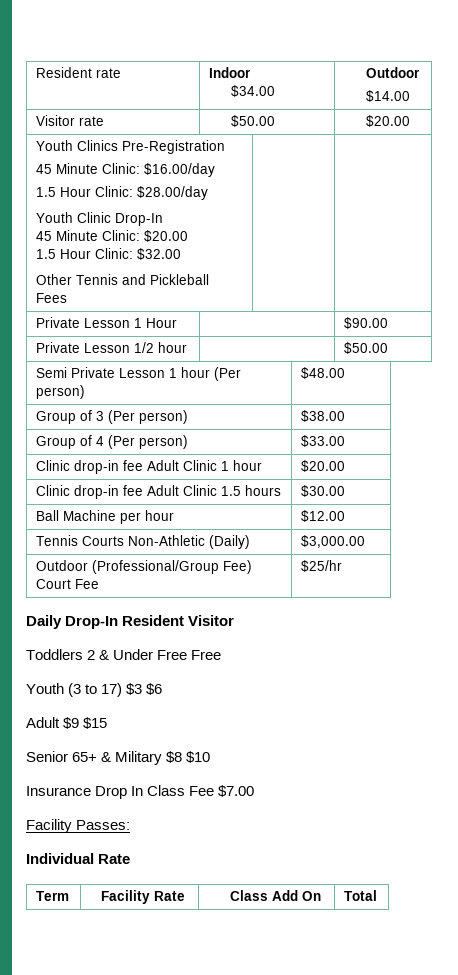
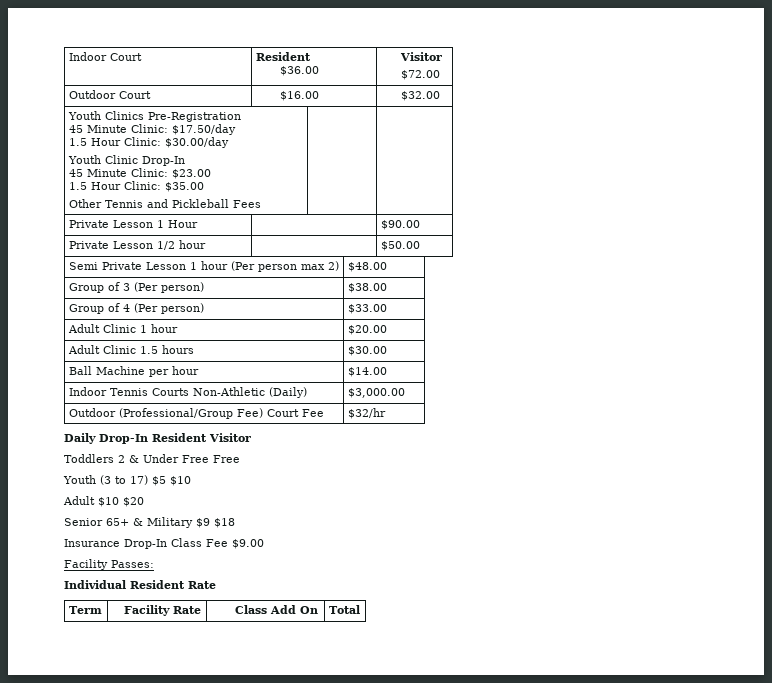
[36,67,122,78] [209,67,252,78] [231,85,276,97] [366,67,421,78] [366,90,411,102] [36,115,105,126] [231,115,276,127] [366,115,411,127] Resident rate | Indoor // $34.00 | Outdoor // $14.00 // Visitor rate | $50.00 | $20.00 -> [68,52,142,61] [255,52,311,61] [279,66,319,76] [399,52,442,61] [400,70,440,80] [68,90,151,99] [279,91,319,101] [400,91,440,101] Indoor Court | Resident // $36.00 | Visitor // $72.00 // Outdoor Court | $16.00 | $32.00
[144,163,216,177] [36,186,209,200] $16.00/day // 1.5 Hour Clinic: $28.00/day -> [171,124,236,135] [68,137,229,148] $17.50/day // 1.5 Hour Clinic: $30.00/day
[144,230,189,242] [36,248,182,260] $20.00 // 1.5 Hour Clinic: $32.00 -> [171,169,211,179] [68,181,204,192] $23.00 // 1.5 Hour Clinic: $35.00
[36,385,86,399] person) -> [257,261,339,272] person max 2)
[36,460,144,474] Clinic drop-in fee -> (387, 309) none
[36,485,144,499] Clinic drop-in fee -> (387, 330) none
[301,510,346,522] $12.00 // -> [347,367,387,377] [68,387,107,396] $14.00 // Indoor
[301,560,343,572] $25/hr -> [347,408,386,419] $32/hr
[126,683,163,695] [26,717,108,729] $3 $6 // Adult $9 $15 -> [152,476,191,486] [63,496,144,507] $5 $10 // Adult $10 $20
[166,751,211,763] $8 $10 -> [196,518,235,528] $9 $18
[95,786,144,799] Drop In -> [124,539,167,549] Drop-In
[218,785,255,797] $7.00 -> [232,539,264,549] $9.00
(94, 858) none -> [130,580,185,589] Resident

